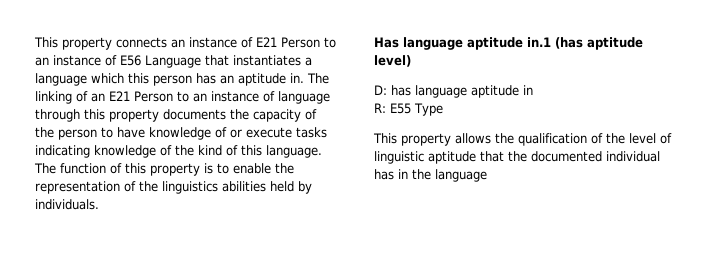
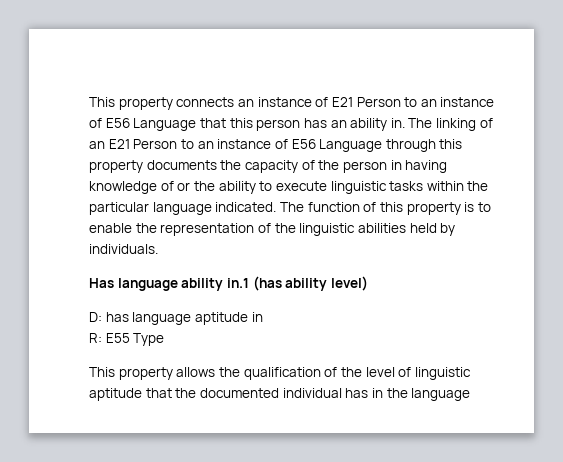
[233,55,312,66] [35,73,124,86] instantiates a language which -> (226, 123) none
[238,73,286,86] aptitude -> [350,118,388,131] ability
[278,91,330,104] language -> [291,139,383,152] E56 Language
[101,127,145,138] to have -> [390,160,448,173] in having
[246,127,327,138] [35,145,322,158] execute tasks indicating knowledge of the kind of this language. -> [193,181,489,194] [89,202,277,215] the ability to execute linguistic tasks within the particular language indicated.
[162,181,218,194] linguistics -> [299,223,356,236] linguistic
[467,37,523,50] aptitude -> [181,278,224,291] ability
[587,37,643,50] aptitude -> [285,278,328,291] ability

